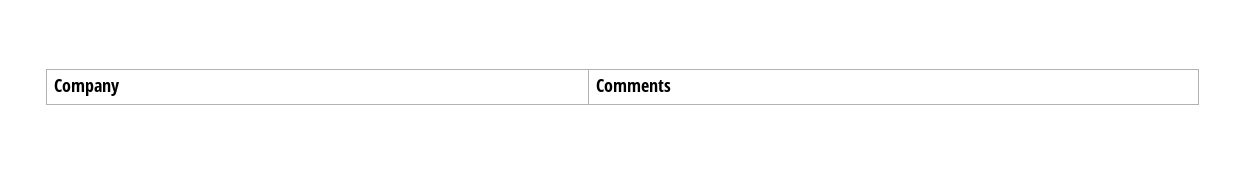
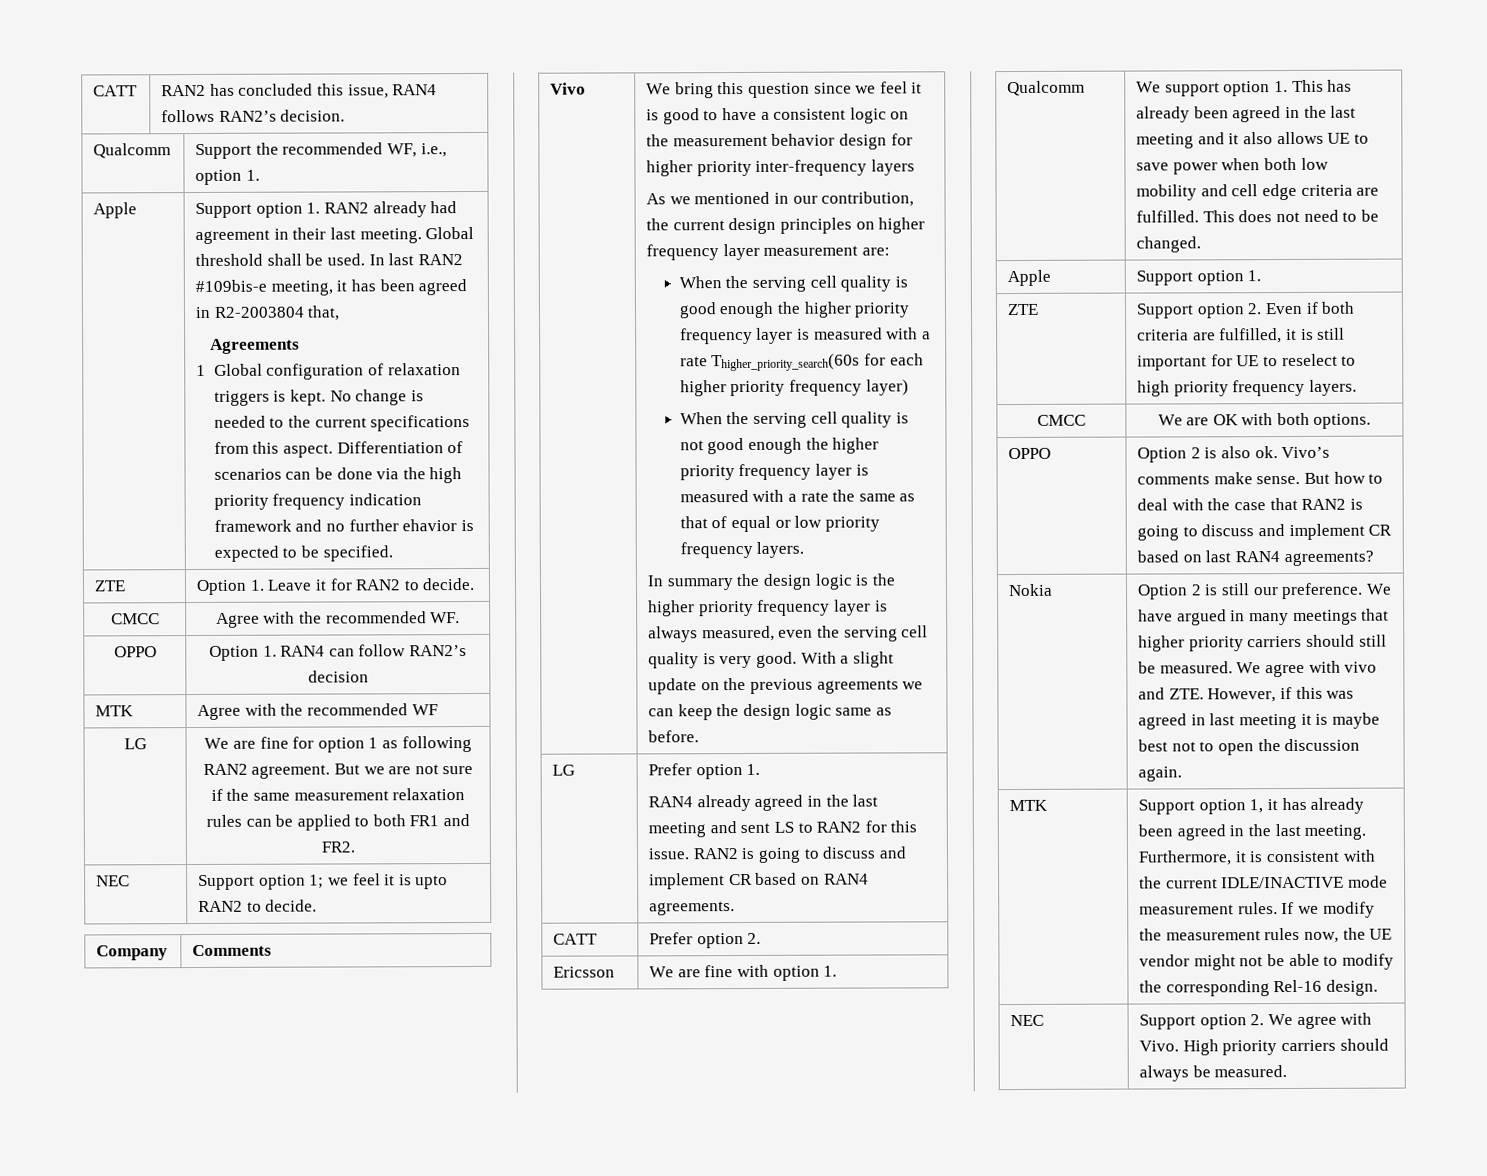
[54,79,121,96] [596,79,672,92] Company | Comments -> [93,85,139,97] [161,83,438,99] [161,109,346,123] [93,143,172,159] [195,142,447,160] [195,169,260,186] [93,202,138,219] [195,201,458,219] [195,226,475,245] [195,253,463,267] [195,279,468,296] [195,305,341,321] [210,338,301,354] [196,363,461,380] [213,389,424,406] [213,414,471,432] [213,441,464,458] [213,467,463,484] [213,493,422,510] [213,519,474,532] [213,545,393,562] [94,580,127,592] [196,577,476,596] [110,613,160,625] [215,611,461,628] [113,646,157,658] [209,644,467,661] [307,670,369,683] [95,705,135,717] [197,703,438,721] [123,738,147,750] [204,735,472,753] [202,763,474,779] [210,788,466,801] [205,814,471,831] [321,841,355,853] [96,875,131,887] [198,873,449,891] [198,899,318,913] [96,945,169,961] [192,944,273,957] [550,82,587,95] [646,81,923,99] [646,107,910,125] [646,133,913,150] [646,159,915,177] [646,191,915,207] [646,217,926,235] [646,243,890,261] [678,275,908,292] [678,301,911,319] [679,327,931,345] [679,353,924,372] [679,379,909,397] [679,411,909,428] [679,437,880,455] [679,463,869,481] [679,489,916,503] [679,515,880,533] [679,541,805,559] [647,573,895,591] [648,599,888,617] [648,625,929,643] [648,651,894,669] [648,677,924,695] [648,703,892,721] [648,730,700,743] [552,764,576,776] [648,763,761,780] [648,794,879,812] [648,820,918,838] [648,846,906,863] [649,872,869,890] [649,901,736,916] [553,933,599,945] [649,932,762,949] [553,966,616,978] [649,964,838,981] [1007,80,1086,97] [1136,79,1353,97] [1136,105,1357,123] [1136,131,1369,149] [1136,157,1329,175] [1136,183,1380,201] [1136,209,1379,223] [1136,236,1202,253] [1007,269,1052,287] [1136,270,1262,286] [1007,303,1040,316] [1136,301,1355,319] [1137,327,1346,344] [1137,353,1357,371] [1137,379,1357,397] [1037,414,1086,426] [1157,412,1372,429] [1008,447,1052,460] [1137,446,1331,463] [1137,471,1384,485] [1137,497,1363,511] [1137,523,1393,541] [1137,550,1374,567] [1008,583,1054,597] [1137,582,1392,600] [1138,608,1390,626] [1138,634,1387,652] [1138,660,1378,678] [1138,686,1355,703] [1138,712,1380,730] [1138,738,1361,756] [1138,766,1183,782] [1009,799,1049,812] [1138,797,1365,815] [1138,823,1367,841] [1138,849,1376,866] [1139,875,1388,889] [1139,901,1375,918] [1139,927,1393,943] [1139,953,1394,971] [1139,979,1378,997] [1010,1014,1045,1027] [1139,1012,1373,1030] [1139,1038,1389,1056] [1139,1065,1288,1082] CATT | RAN2 has concluded this issue, RAN4 follows RAN2’s decision. // Qualcomm | Support the recommended WF, i.e., option 1. // Apple | Support option 1. RAN2 already had agreement in their last meeting. Global threshold shall be used. In last RAN2 #109bis-e meeting, it has been agreed in R2-2003804 that, // Agreements // 1 Global configuration of relaxation triggers is kept. No change is needed to the current specifications from this aspect. Differentiation of scenarios can be done via the high priority frequency indication framework and no further ehavior is expected to be specified. // ZTE | Option 1. Leave it for RAN2 to decide. // CMCC | Agree with the recommended WF. // OPPO | Option 1. RAN4 can follow RAN2’s decision // MTK | Agree with the recommended WF // LG | We are fine for option 1 as following RAN2 agreement. But we are not sure if the same measurement relaxation rules can be applied to both FR1 and FR2. // NEC | Support option 1; we feel it is upto RAN2 to decide. // Company | Comments // Vivo | We bring this question since we feel it is good to have a consistent logic on the measurement behavior design for higher priority inter-frequency layers // As we mentioned in our contribution, the current design principles on higher frequency layer measurement are: // When the serving cell quality is good enough the higher priority frequency layer is measured with a rate Thigher_priority_search(60s for each higher priority frequency layer) // When the serving cell quality is not good enough the higher priority frequency layer is measured with a rate the same as that of equal or low priority frequency layers. // In summary the design logic is the higher priority frequency layer is always measured, even the serving cell quality is very good. With a slight update on the previous agreements we can keep the design logic same as before. // LG | Prefer option 1. // RAN4 already agreed in the last meeting and sent LS to RAN2 for this issue. RAN2 is going to discuss and implement CR based on RAN4 agreements. // CATT | Prefer option 2. // Ericsson | We are fine with option 1. // Qualcomm | We support option 1. This has already been agreed in the last meeting and it also allows UE to save power when both low mobility and cell edge criteria are fulfilled. This does not need to be changed. // Apple | Support option 1. // ZTE | Support option 2. Even if both criteria are fulfilled, it is still important for UE to reselect to high priority frequency layers. // CMCC | We are OK with both options. // OPPO | Option 2 is also ok. Vivo’s comments make sense. But how to deal with the case that RAN2 is going to discuss and implement CR based on last RAN4 agreements? // Nokia | Option 2 is still our preference. We have argued in many meetings that higher priority carriers should still be measured. We agree with vivo and ZTE. However, if this was agreed in last meeting it is maybe best not to open the discussion again. // MTK | Support option 1, it has already been agreed in the last meeting. Furthermore, it is consistent with the current IDLE/INACTIVE mode measurement rules. If we modify the measurement rules now, the UE vendor might not be able to modify the corresponding Rel-16 design. // NEC | Support option 2. We agree with Vivo. High priority carriers should always be measured.

